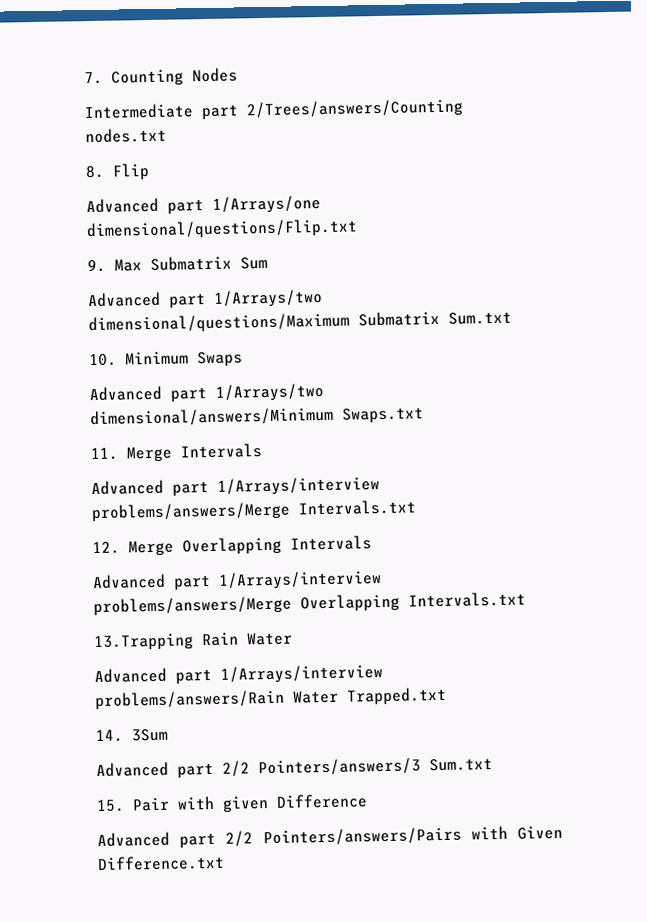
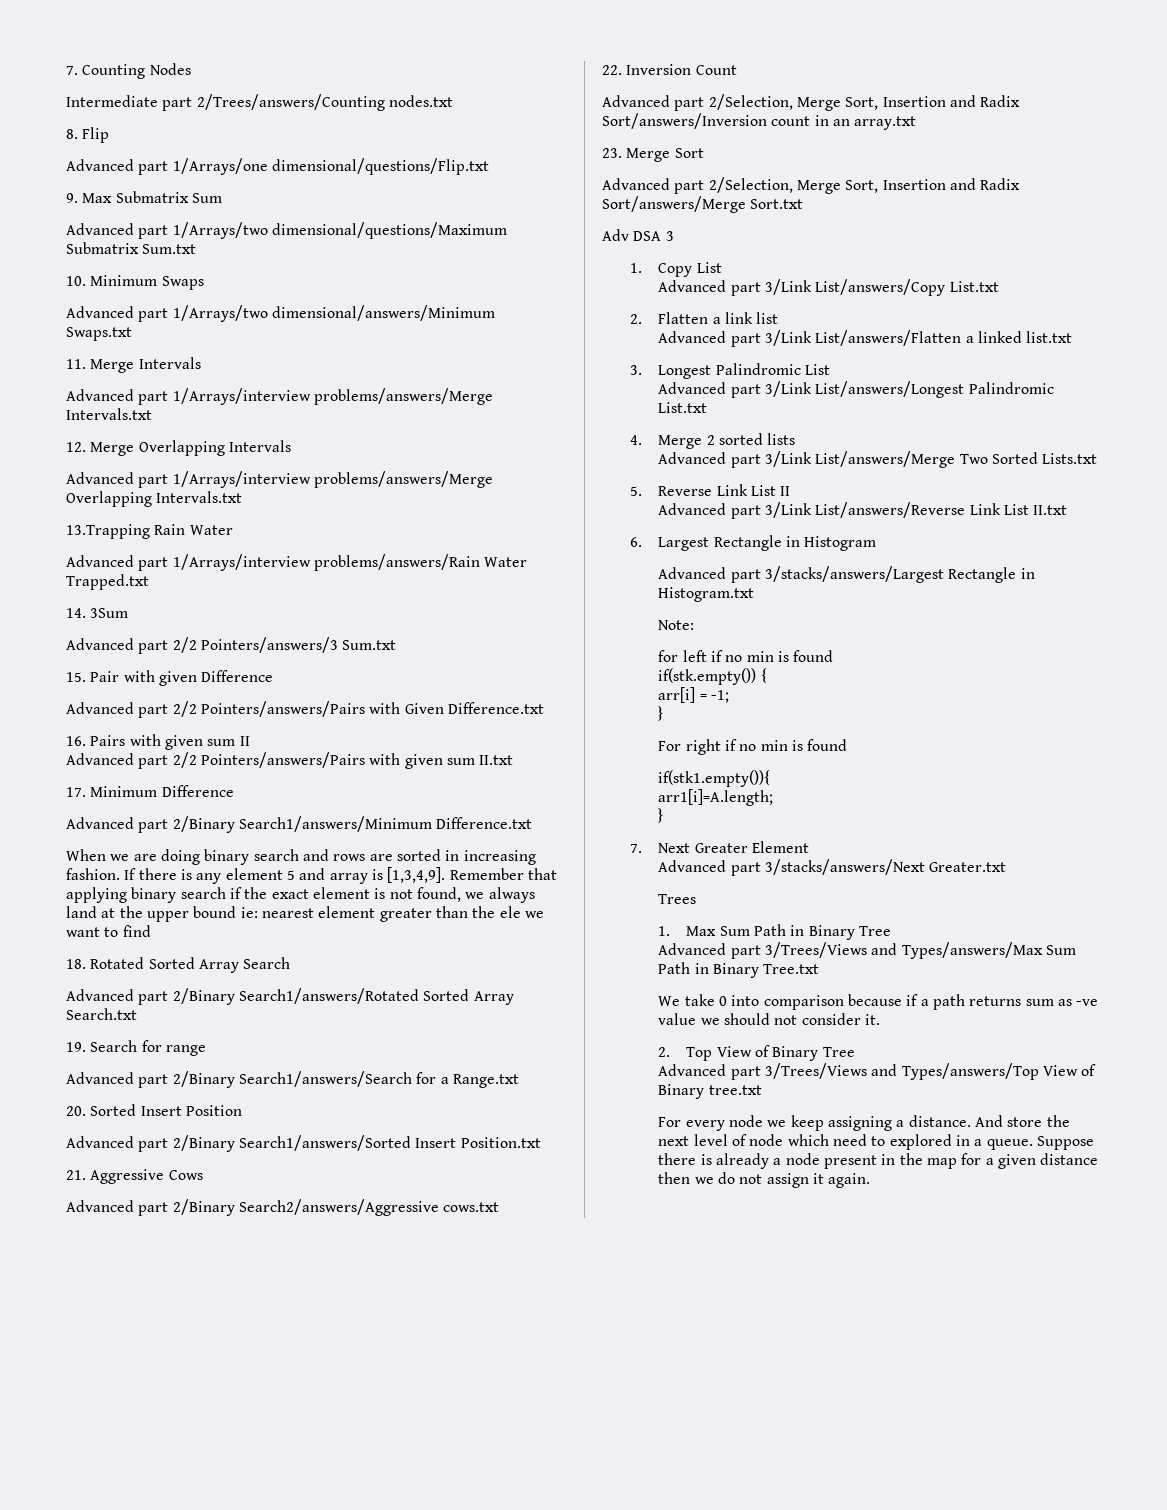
(225, 862) none -> [66,734,250,750] [66,752,514,769] [66,785,234,797] [66,816,533,833] [66,849,536,865] [66,867,557,884] [66,887,535,903] [66,906,544,922] [66,925,151,937] [66,957,291,973] [66,988,514,1005] [66,1008,137,1020] [66,1040,206,1056] [66,1071,519,1088] [66,1104,242,1116] [66,1135,541,1152] [66,1169,203,1184] [66,1199,500,1216] [602,64,737,75] [602,94,1021,111] [602,113,917,130] [602,148,704,162] [602,177,1021,194] [602,196,804,213] [602,229,674,241] [630,262,722,277] [658,279,999,296] [630,312,779,324] [658,330,1073,347] [630,363,830,379] [658,381,1054,398] [658,402,708,413] [630,433,796,449] [658,451,1098,468] [630,484,791,496] [658,502,1068,519] [630,535,877,551] [658,566,1035,583] [658,587,755,602] [658,620,695,630] [658,650,834,662] [658,668,767,685] [658,687,729,703] [658,706,664,721] [658,739,848,755] [658,770,771,787] [658,789,774,806] [658,808,664,823] [630,841,809,853] [658,859,1007,876] [658,894,697,904] [658,924,892,940] [658,942,1076,959] [658,962,820,978] [658,994,1099,1010] [658,1013,880,1025] [658,1045,855,1061] [658,1063,1097,1080] [658,1084,762,1099] [658,1115,1070,1131] [658,1134,1094,1150] [658,1153,1099,1169] [658,1172,871,1188] // 16. Pairs with given sum II // Advanced part 2/2 Pointers/answers/Pairs with given sum II.txt // 17. Minimum Difference // Advanced part 2/Binary Search1/answers/Minimum Difference.txt // When we are doing binary search and rows are sorted in increasing fashion. If there is any element 5 and array is [1,3,4,9]. Remember that applying binary search if the exact element is not found, we always land at the upper bound ie: nearest element greater than the ele we want to find // 18. Rotated Sorted Array Search // Advanced part 2/Binary Search1/answers/Rotated Sorted Array Search.txt // 19. Search for range // Advanced part 2/Binary Search1/answers/Search for a Range.txt // 20. Sorted Insert Position // Advanced part 2/Binary Search1/answers/Sorted Insert Position.txt // 21. Aggressive Cows // Advanced part 2/Binary Search2/answers/Aggressive cows.txt // 22. Inversion Count // Advanced part 2/Selection, Merge Sort, Insertion and Radix Sort/answers/Inversion count in an array.txt // 23. Merge Sort // Advanced part 2/Selection, Merge Sort, Insertion and Radix Sort/answers/Merge Sort.txt // Adv DSA 3 // 1. Copy List // Advanced part 3/Link List/answers/Copy List.txt // 2. Flatten a link list // Advanced part 3/Link List/answers/Flatten a linked list.txt // 3. Longest Palindromic List // Advanced part 3/Link List/answers/Longest Palindromic List.txt // 4. Merge 2 sorted lists // Advanced part 3/Link List/answers/Merge Two Sorted Lists.txt // 5. Reverse Link List II // Advanced part 3/Link List/answers/Reverse Link List II.txt // 6. Largest Rectangle in Histogram // Advanced part 3/stacks/answers/Largest Rectangle in Histogram.txt // Note: // for left if no min is found // if(stk.empty()) { // arr[i] = -1; // } // For right if no min is found // if(stk1.empty()){ // arr1[i]=A.length; // } // 7. Next Greater Element // Advanced part 3/stacks/answers/Next Greater.txt // Trees // 1. Max Sum Path in Binary Tree // Advanced part 3/Trees/Views and Types/answers/Max Sum Path in Binary Tree.txt // We take 0 into comparison because if a path returns sum as -ve value we should not consider it. // 2. Top View of Binary Tree // Advanced part 3/Trees/Views and Types/answers/Top View of Binary tree.txt // For every node we keep assigning a distance. And store the next level of node which need to explored in a queue. Suppose there is already a node present in the map for a given distance then we do not assign it again.

